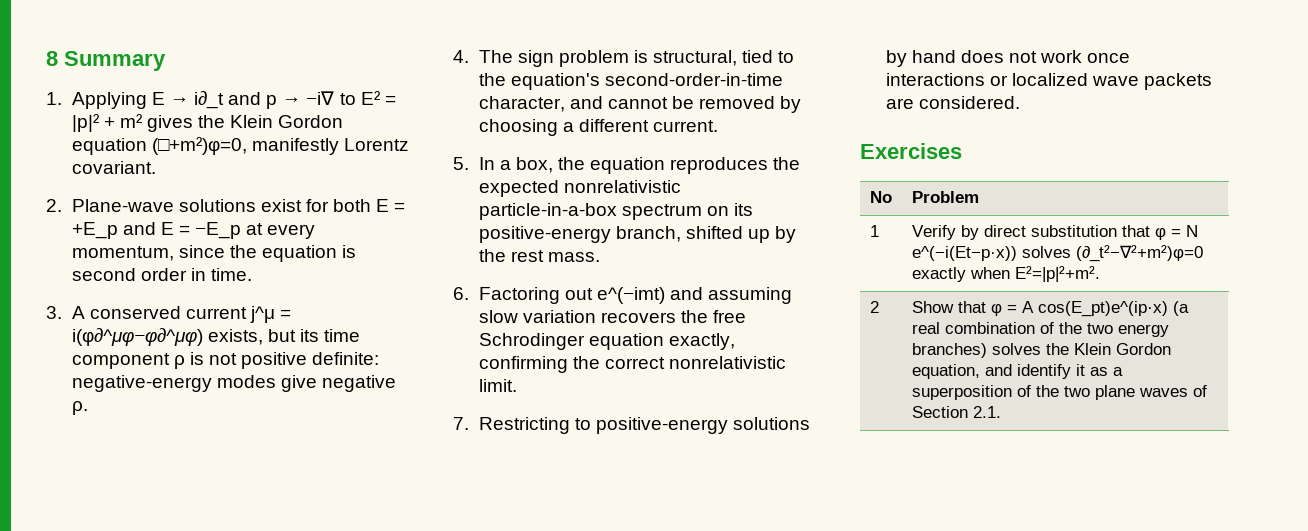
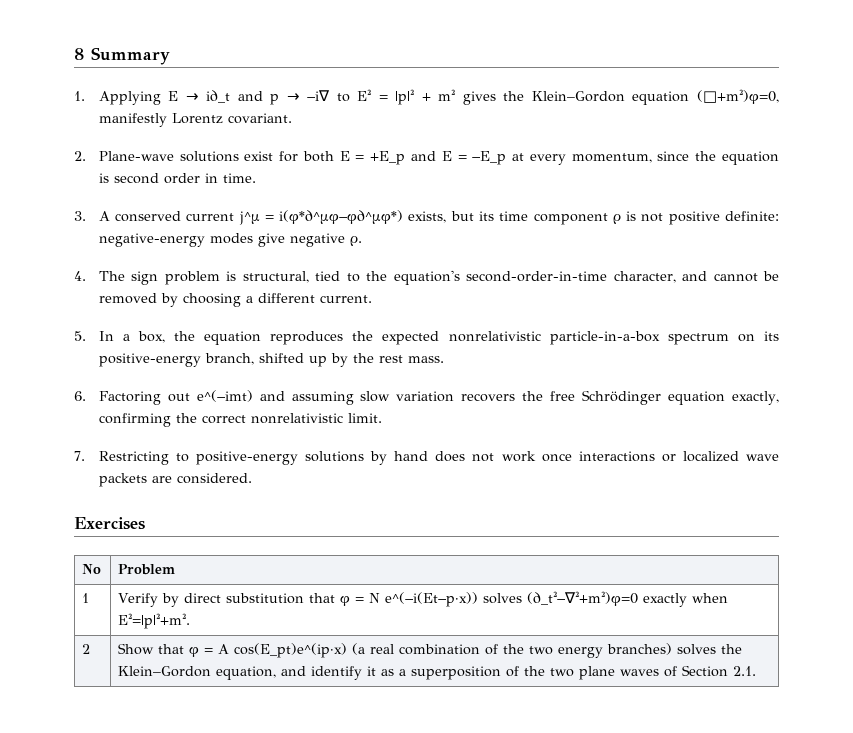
[230,115,344,128] Klein Gordon -> [531,91,625,102] Klein–Gordon
[71,328,203,346] i(φ∂^μφ−φ∂^μφ) -> [279,210,404,224] i(φ*∂^μφ−φ∂^μφ*)
[478,333,585,350] Schrodinger -> [582,390,662,405] Schrödinger
[1073,343,1171,355] Klein Gordon -> [118,666,212,677] Klein–Gordon

